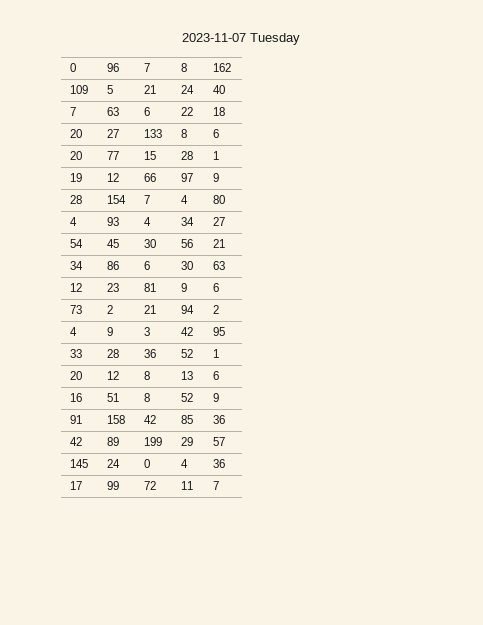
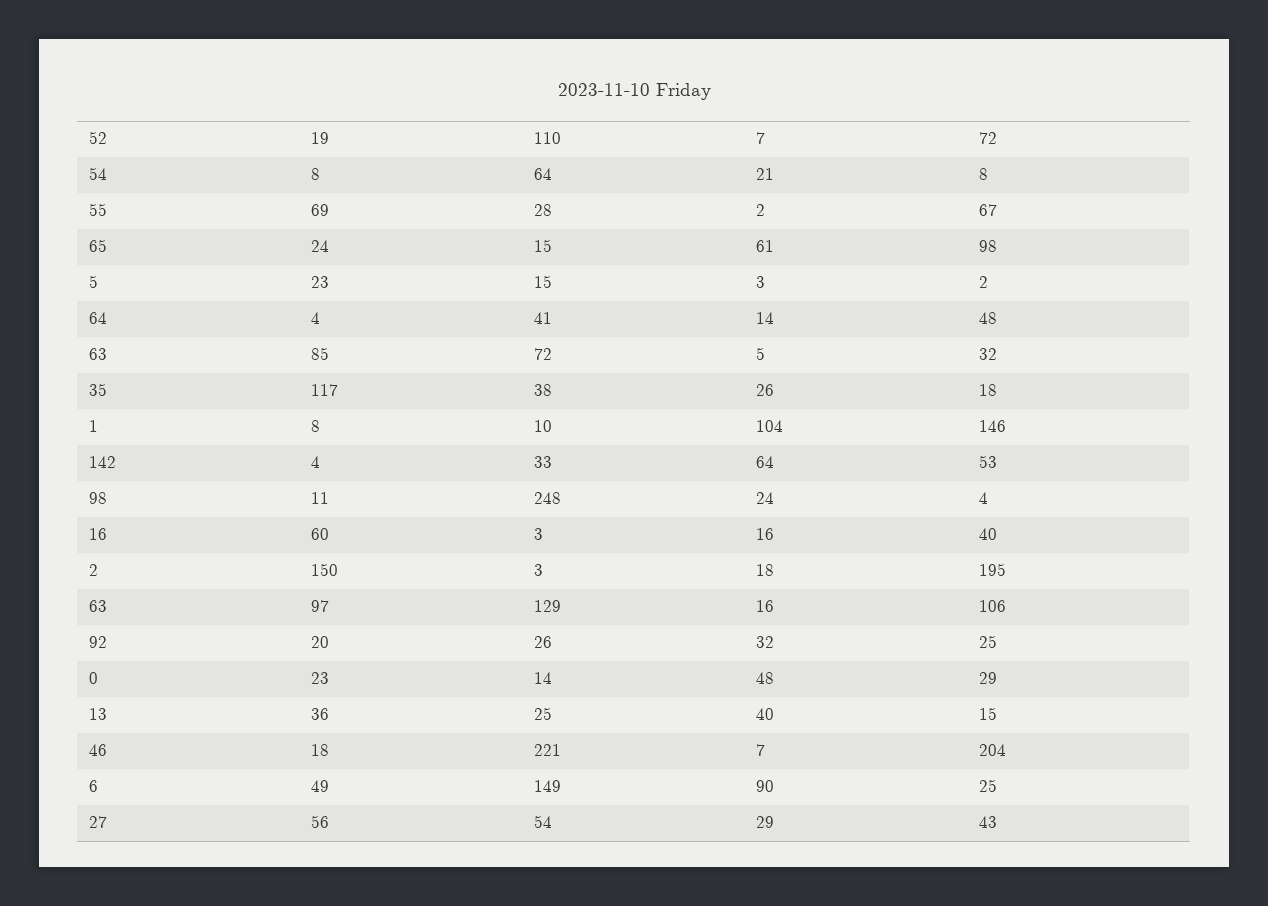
[181,33,300,45] [70,63,77,72] [107,63,120,72] [144,63,151,72] [181,63,188,72] [213,63,232,72] [70,85,89,94] [107,85,114,94] [144,85,157,94] [181,85,195,94] [213,85,226,94] [70,107,77,116] [107,107,120,116] [144,107,151,116] [181,107,194,116] [213,107,226,116] [70,129,83,138] [107,129,120,138] [144,129,163,138] [181,129,188,138] [213,129,220,138] [70,151,83,160] [107,151,120,160] [144,151,157,160] [181,151,194,160] [213,151,220,160] [70,173,83,182] [107,173,120,182] [144,173,157,182] [181,173,194,182] [213,173,220,182] [70,195,83,204] [107,195,127,204] [144,195,151,204] [181,195,189,204] [213,195,226,204] [70,217,78,226] [107,217,120,226] [144,217,152,226] [181,217,195,226] [213,217,226,226] [70,239,84,248] [107,239,120,248] [144,239,157,248] [181,239,194,248] [213,239,226,248] [70,261,84,270] [107,261,120,270] [144,261,151,270] [181,261,194,270] [213,261,226,270] [70,283,83,292] [107,283,120,292] [144,283,157,292] [181,283,188,292] [213,283,220,292] [70,305,83,314] [107,305,114,314] [144,305,157,314] [181,305,195,314] [213,305,220,314] [70,327,78,336] [107,327,114,336] [144,327,151,336] [181,327,194,336] [213,327,226,336] [70,349,83,358] [107,349,120,358] [144,349,157,358] [181,349,194,358] [213,349,220,358] [70,371,83,380] [107,371,120,380] [144,371,151,380] [181,371,194,380] [213,371,220,380] [70,393,83,402] [107,393,120,402] [144,393,151,402] [181,393,194,402] [213,393,220,402] [70,415,83,424] [107,415,126,424] [144,415,157,424] [181,415,194,424] [213,415,226,424] [70,437,83,446] [107,437,120,446] [144,437,163,446] [181,437,194,446] [213,437,226,446] [70,459,89,468] [107,459,121,468] [144,459,151,468] [181,459,189,468] [213,459,226,468] [70,481,83,490] [107,481,120,490] [144,481,157,490] [181,481,194,490] [213,481,220,490] 2023-11-07 Tuesday // 0 | 96 | 7 | 8 | 162 // 109 | 5 | 21 | 24 | 40 // 7 | 63 | 6 | 22 | 18 // 20 | 27 | 133 | 8 | 6 // 20 | 77 | 15 | 28 | 1 // 19 | 12 | 66 | 97 | 9 // 28 | 154 | 7 | 4 | 80 // 4 | 93 | 4 | 34 | 27 // 54 | 45 | 30 | 56 | 21 // 34 | 86 | 6 | 30 | 63 // 12 | 23 | 81 | 9 | 6 // 73 | 2 | 21 | 94 | 2 // 4 | 9 | 3 | 42 | 95 // 33 | 28 | 36 | 52 | 1 // 20 | 12 | 8 | 13 | 6 // 16 | 51 | 8 | 52 | 9 // 91 | 158 | 42 | 85 | 36 // 42 | 89 | 199 | 29 | 57 // 145 | 24 | 0 | 4 | 36 // 17 | 99 | 72 | 11 | 7 -> [557,83,711,100] [88,131,107,144] [310,132,329,144] [533,132,561,144] [755,132,765,144] [978,132,997,144] [88,167,107,180] [310,168,320,180] [533,168,552,180] [755,168,774,180] [978,168,988,180] [88,203,107,216] [310,204,329,216] [533,204,552,216] [755,204,765,216] [978,204,997,216] [88,239,107,252] [310,240,329,252] [533,239,552,252] [755,240,774,252] [978,240,997,252] [88,275,98,288] [310,276,329,288] [533,275,552,288] [755,276,765,288] [978,276,988,288] [88,312,107,324] [310,312,320,324] [533,312,552,324] [755,312,774,324] [978,312,997,324] [88,348,107,360] [310,347,329,360] [533,348,552,360] [755,347,765,360] [978,348,997,360] [88,383,107,396] [310,384,338,396] [533,384,552,396] [755,384,774,396] [978,384,997,396] [88,420,98,432] [310,420,320,432] [533,420,552,432] [755,420,783,432] [978,420,1006,432] [88,456,116,468] [310,456,320,468] [533,456,552,468] [755,456,774,468] [978,455,997,468] [88,492,107,504] [310,492,329,504] [533,492,561,504] [755,492,774,504] [978,492,988,504] [88,528,107,540] [310,528,329,540] [533,528,543,540] [755,528,774,540] [978,528,997,540] [88,564,98,576] [310,563,338,576] [533,564,543,576] [755,564,774,576] [978,563,1006,576] [88,600,107,612] [310,600,329,612] [533,600,561,612] [755,600,774,612] [978,600,1006,612] [88,636,107,648] [310,636,329,648] [533,636,552,648] [755,636,774,648] [978,635,997,648] [88,672,98,684] [310,672,329,684] [533,672,552,684] [755,672,774,684] [978,672,997,684] [88,708,107,720] [310,708,329,720] [533,707,552,720] [755,708,774,720] [978,707,997,720] [88,744,107,756] [310,744,329,756] [533,744,561,756] [755,744,765,756] [978,744,1006,756] [88,780,98,792] [310,780,329,792] [533,780,561,792] [755,780,774,792] [978,779,997,792] [88,816,107,828] [310,815,329,828] [533,815,552,828] [755,816,774,828] [978,816,997,828] 2023-11-10 Friday // 52 | 19 | 110 | 7 | 72 // 54 | 8 | 64 | 21 | 8 // 55 | 69 | 28 | 2 | 67 // 65 | 24 | 15 | 61 | 98 // 5 | 23 | 15 | 3 | 2 // 64 | 4 | 41 | 14 | 48 // 63 | 85 | 72 | 5 | 32 // 35 | 117 | 38 | 26 | 18 // 1 | 8 | 10 | 104 | 146 // 142 | 4 | 33 | 64 | 53 // 98 | 11 | 248 | 24 | 4 // 16 | 60 | 3 | 16 | 40 // 2 | 150 | 3 | 18 | 195 // 63 | 97 | 129 | 16 | 106 // 92 | 20 | 26 | 32 | 25 // 0 | 23 | 14 | 48 | 29 // 13 | 36 | 25 | 40 | 15 // 46 | 18 | 221 | 7 | 204 // 6 | 49 | 149 | 90 | 25 // 27 | 56 | 54 | 29 | 43

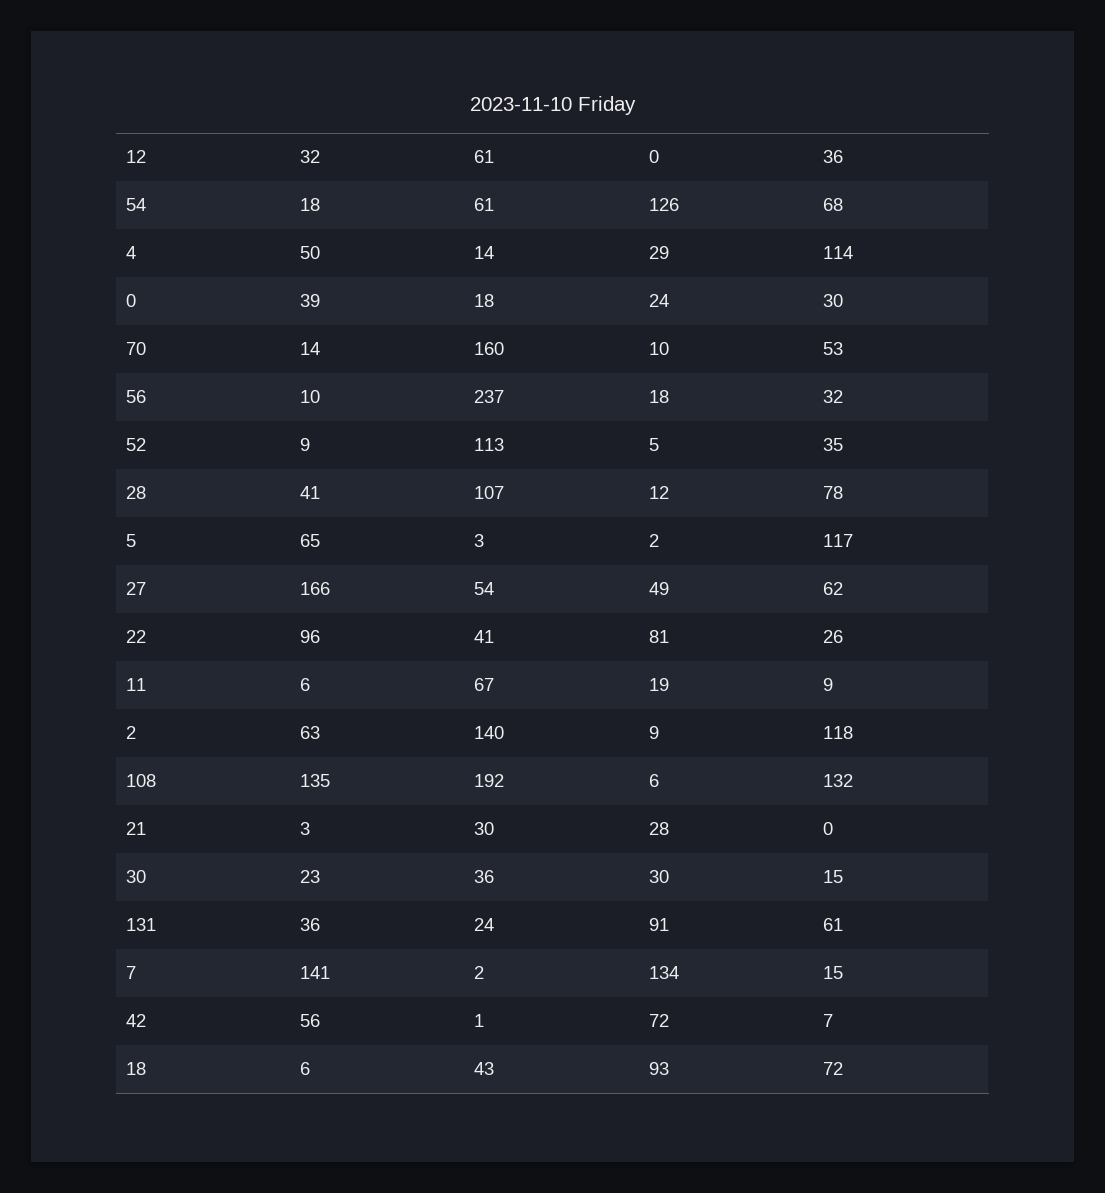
[88,131,107,144] [310,132,329,144] [533,132,561,144] [755,132,765,144] [978,132,997,144] [88,167,107,180] [310,168,320,180] [533,168,552,180] [755,168,774,180] [978,168,988,180] [88,203,107,216] [310,204,329,216] [533,204,552,216] [755,204,765,216] [978,204,997,216] [88,239,107,252] [310,240,329,252] [533,239,552,252] [755,240,774,252] [978,240,997,252] [88,275,98,288] [310,276,329,288] [533,275,552,288] 52 | 19 | 110 | 7 | 72 // 54 | 8 | 64 | 21 | 8 // 55 | 69 | 28 | 2 | 67 // 65 | 24 | 15 | 61 | 98 // 5 | 23 | 15 -> [126,150,147,163] [300,150,321,163] [474,150,495,163] [649,150,660,163] [823,150,844,163] [126,198,147,211] [300,198,321,211] [474,198,495,211] [649,198,680,211] [823,198,844,211] [126,246,137,259] [300,246,321,259] [474,246,495,259] [649,246,670,259] [823,246,854,259] [126,294,137,307] [300,294,321,307] [474,294,495,307] [649,294,670,307] [823,294,844,307] [126,342,147,355] [300,342,321,355] [474,342,505,355] [649,342,670,355] [823,342,844,355] [126,390,147,403] [300,390,321,403] [474,390,505,403] [649,390,670,403] [823,390,844,403] [126,438,147,451] [300,438,311,451] [474,438,505,451] [649,438,660,451] [823,438,844,451] [126,486,147,499] [300,486,321,499] [474,486,505,499] [649,486,670,499] [823,486,844,499] [126,534,137,547] [300,534,321,547] 12 | 32 | 61 | 0 | 36 // 54 | 18 | 61 | 126 | 68 // 4 | 50 | 14 | 29 | 114 // 0 | 39 | 18 | 24 | 30 // 70 | 14 | 160 | 10 | 53 // 56 | 10 | 237 | 18 | 32 // 52 | 9 | 113 | 5 | 35 // 28 | 41 | 107 | 12 | 78 // 5 | 65
[88,312,107,324] [310,312,320,324] [533,312,552,324] [755,312,774,324] [978,312,997,324] [88,348,107,360] [310,347,329,360] [533,348,552,360] [755,347,765,360] [978,348,997,360] [88,383,107,396] [310,384,338,396] [533,384,552,396] [755,384,774,396] [978,384,997,396] [88,420,98,432] [310,420,320,432] [533,420,552,432] [755,420,783,432] [978,420,1006,432] [88,456,116,468] [310,456,320,468] [533,456,552,468] [755,456,774,468] [978,455,997,468] [88,492,107,504] [310,492,329,504] [533,492,561,504] [755,492,774,504] [978,492,988,504] [88,528,107,540] [310,528,329,540] [533,528,543,540] [755,528,774,540] [978,528,997,540] [88,564,98,576] [310,563,338,576] [533,564,543,576] [755,564,774,576] [978,563,1006,576] [88,600,107,612] [310,600,329,612] [533,600,561,612] [755,600,774,612] [978,600,1006,612] [88,636,107,648] [310,636,329,648] [533,636,552,648] [755,636,774,648] [978,635,997,648] [88,672,98,684] [310,672,329,684] [533,672,552,684] [755,672,774,684] [978,672,997,684] [88,708,107,720] [310,708,329,720] [533,707,552,720] [755,708,774,720] [978,707,997,720] [88,744,107,756] [310,744,329,756] [533,744,561,756] [755,744,765,756] [978,744,1006,756] [88,780,98,792] [310,780,329,792] [533,780,561,792] [755,780,774,792] [978,779,997,792] [88,816,107,828] [310,815,329,828] [533,815,552,828] [755,816,774,828] [978,816,997,828] // 64 | 4 | 41 | 14 | 48 // 63 | 85 | 72 | 5 | 32 // 35 | 117 | 38 | 26 | 18 // 1 | 8 | 10 | 104 | 146 // 142 | 4 | 33 | 64 | 53 // 98 | 11 | 248 | 24 | 4 // 16 | 60 | 3 | 16 | 40 // 2 | 150 | 3 | 18 | 195 // 63 | 97 | 129 | 16 | 106 // 92 | 20 | 26 | 32 | 25 // 0 | 23 | 14 | 48 | 29 // 13 | 36 | 25 | 40 | 15 // 46 | 18 | 221 | 7 | 204 // 6 | 49 | 149 | 90 | 25 // 27 | 56 | 54 | 29 | 43 -> [823,534,854,547] [126,582,147,595] [300,582,331,595] [474,582,495,595] [649,582,670,595] [823,582,844,595] [126,630,147,643] [300,630,321,643] [474,630,495,643] [649,630,670,643] [823,630,844,643] [126,678,147,691] [300,678,311,691] [474,678,495,691] [649,678,670,691] [823,678,834,691] [126,726,137,739] [300,726,321,739] [474,726,505,739] [649,726,660,739] [823,726,854,739] [126,774,157,787] [300,774,331,787] [474,774,505,787] [649,774,660,787] [823,774,854,787] [126,822,147,835] [300,822,311,835] [474,822,495,835] [649,822,670,835] [823,822,834,835] [126,870,147,883] [300,870,321,883] [474,870,495,883] [649,870,670,883] [823,870,844,883] [126,918,157,931] [300,918,321,931] [474,918,495,931] [649,918,670,931] [823,918,844,931] [126,966,137,979] [300,966,331,979] [474,966,485,979] [649,966,680,979] [823,966,844,979] [126,1014,147,1027] [300,1014,321,1027] [474,1014,485,1027] [649,1014,670,1027] [823,1014,834,1027] [126,1062,147,1075] [300,1062,311,1075] [474,1062,495,1075] [649,1062,670,1075] [823,1062,844,1075] | 117 // 27 | 166 | 54 | 49 | 62 // 22 | 96 | 41 | 81 | 26 // 11 | 6 | 67 | 19 | 9 // 2 | 63 | 140 | 9 | 118 // 108 | 135 | 192 | 6 | 132 // 21 | 3 | 30 | 28 | 0 // 30 | 23 | 36 | 30 | 15 // 131 | 36 | 24 | 91 | 61 // 7 | 141 | 2 | 134 | 15 // 42 | 56 | 1 | 72 | 7 // 18 | 6 | 43 | 93 | 72

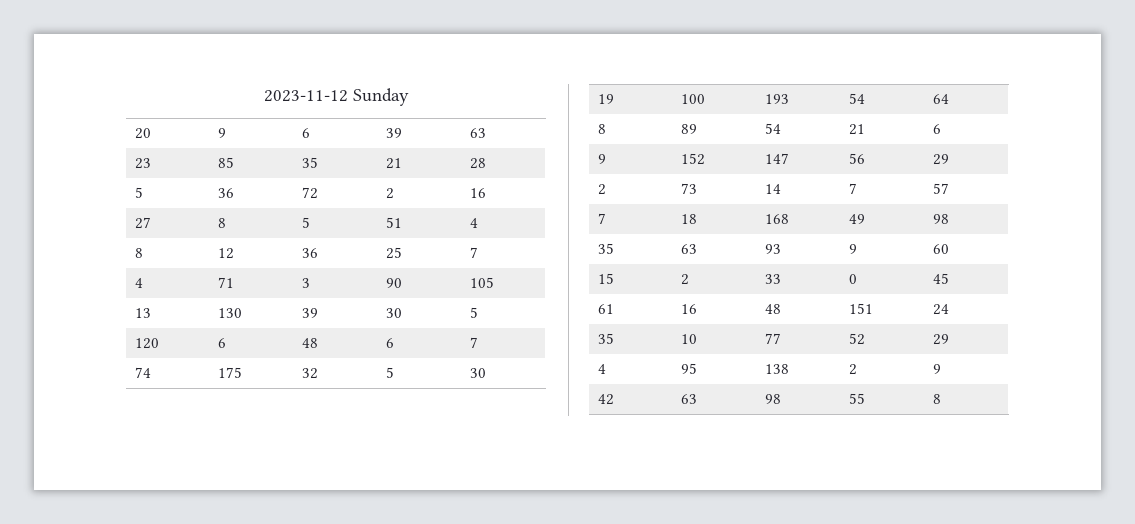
[470,96,636,115] [126,150,147,163] [300,150,321,163] [474,150,495,163] [649,150,660,163] [823,150,844,163] [126,198,147,211] [300,198,321,211] [474,198,495,211] [649,198,680,211] [823,198,844,211] [126,246,137,259] [300,246,321,259] [474,246,495,259] [649,246,670,259] [823,246,854,259] [126,294,137,307] [300,294,321,307] [474,294,495,307] [649,294,670,307] [823,294,844,307] [126,342,147,355] [300,342,321,355] [474,342,505,355] [649,342,670,355] [823,342,844,355] [126,390,147,403] [300,390,321,403] [474,390,505,403] [649,390,670,403] [823,390,844,403] [126,438,147,451] [300,438,311,451] [474,438,505,451] [649,438,660,451] [823,438,844,451] [126,486,147,499] [300,486,321,499] [474,486,505,499] [649,486,670,499] [823,486,844,499] [126,534,137,547] [300,534,321,547] [474,534,485,547] [649,534,660,547] [823,534,854,547] [126,582,147,595] [300,582,331,595] [474,582,495,595] [649,582,670,595] [823,582,844,595] [126,630,147,643] [300,630,321,643] [474,630,495,643] [649,630,670,643] [823,630,844,643] [126,678,147,691] [300,678,311,691] [474,678,495,691] [649,678,670,691] 2023-11-10 Friday // 12 | 32 | 61 | 0 | 36 // 54 | 18 | 61 | 126 | 68 // 4 | 50 | 14 | 29 | 114 // 0 | 39 | 18 | 24 | 30 // 70 | 14 | 160 | 10 | 53 // 56 | 10 | 237 | 18 | 32 // 52 | 9 | 113 | 5 | 35 // 28 | 41 | 107 | 12 | 78 // 5 | 65 | 3 | 2 | 117 // 27 | 166 | 54 | 49 | 62 // 22 | 96 | 41 | 81 | 26 // 11 | 6 | 67 | 19 -> [263,88,409,106] [135,128,152,139] [218,128,227,138] [302,128,311,138] [386,128,403,138] [470,128,487,138] [135,158,152,169] [218,157,235,168] [302,157,319,168] [386,158,403,169] [470,158,487,169] [135,187,144,198] [218,188,235,198] [302,187,319,199] [386,188,395,199] [470,188,487,198] [135,217,152,229] [218,218,227,228] [302,217,311,228] [386,217,403,228] [470,218,479,228] [135,248,144,258] [218,248,235,259] [302,248,319,258] [386,247,403,259] [470,247,479,258] [135,278,144,288] [218,277,235,288] [302,278,311,288] [386,278,403,288] [470,277,495,288] [135,308,152,318] [218,308,243,318] [302,308,319,318] [386,308,403,318] [470,307,479,318] [135,338,160,349] [218,338,227,348] [302,338,319,348] [386,338,395,348] [470,337,479,348] [135,367,152,378] [218,367,243,378] [302,368,319,379] [386,367,395,378] [470,368,487,378] [598,94,615,104] [681,94,706,104] [765,94,790,104] [849,93,866,104] [933,94,950,104] [598,124,607,134] [681,124,698,134] [765,123,782,134] [849,124,866,135] [933,124,942,134] [598,154,607,164] [681,153,706,165] [765,153,790,164] [849,153,866,164] [933,154,950,165] [598,184,607,195] [681,183,698,194] [765,184,782,194] [849,183,858,194] [933,183,950,194] [598,213,607,224] [681,214,698,224] [765,214,790,224] [849,214,866,224] [933,214,950,224] [598,243,615,254] [681,244,698,254] [765,244,782,254] [849,244,858,254] [933,244,950,254] [598,273,615,284] [681,274,690,285] [765,274,782,284] [849,274,858,284] [933,273,950,284] [598,304,615,314] [681,304,698,314] [765,304,782,314] [849,303,874,314] [933,304,950,315] [598,333,615,344] [681,334,698,344] [765,333,782,344] [849,333,866,345] [933,334,950,345] [598,364,607,374] [681,363,698,374] [765,364,790,374] [849,364,858,375] 2023-11-12 Sunday // 20 | 9 | 6 | 39 | 63 // 23 | 85 | 35 | 21 | 28 // 5 | 36 | 72 | 2 | 16 // 27 | 8 | 5 | 51 | 4 // 8 | 12 | 36 | 25 | 7 // 4 | 71 | 3 | 90 | 105 // 13 | 130 | 39 | 30 | 5 // 120 | 6 | 48 | 6 | 7 // 74 | 175 | 32 | 5 | 30 // 19 | 100 | 193 | 54 | 64 // 8 | 89 | 54 | 21 | 6 // 9 | 152 | 147 | 56 | 29 // 2 | 73 | 14 | 7 | 57 // 7 | 18 | 168 | 49 | 98 // 35 | 63 | 93 | 9 | 60 // 15 | 2 | 33 | 0 | 45 // 61 | 16 | 48 | 151 | 24 // 35 | 10 | 77 | 52 | 29 // 4 | 95 | 138 | 2
[126,726,137,739] [300,726,321,739] [474,726,505,739] [649,726,660,739] [823,726,854,739] [126,774,157,787] [300,774,331,787] [474,774,505,787] [649,774,660,787] [823,774,854,787] [126,822,147,835] [300,822,311,835] [474,822,495,835] [649,822,670,835] [823,822,834,835] [126,870,147,883] [300,870,321,883] [474,870,495,883] [649,870,670,883] [823,870,844,883] [126,918,157,931] [300,918,321,931] [474,918,495,931] [649,918,670,931] [823,918,844,931] [126,966,137,979] [300,966,331,979] [474,966,485,979] [649,966,680,979] [823,966,844,979] [126,1014,147,1027] [300,1014,321,1027] [474,1014,485,1027] [649,1014,670,1027] [823,1014,834,1027] [126,1062,147,1075] [300,1062,311,1075] [474,1062,495,1075] [649,1062,670,1075] [823,1062,844,1075] 2 | 63 | 140 | 9 | 118 // 108 | 135 | 192 | 6 | 132 // 21 | 3 | 30 | 28 | 0 // 30 | 23 | 36 | 30 | 15 // 131 | 36 | 24 | 91 | 61 // 7 | 141 | 2 | 134 | 15 // 42 | 56 | 1 | 72 | 7 // 18 | 6 | 43 | 93 | 72 -> [598,394,615,405] [681,394,698,404] [765,394,782,404] [849,393,866,404] [933,394,942,404] 42 | 63 | 98 | 55 | 8

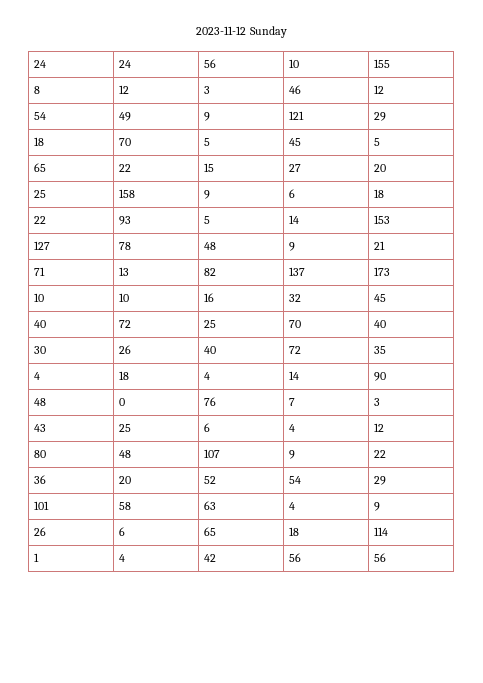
[135,128,152,139] 20 -> [34,60,47,68] [119,60,132,68] [204,59,217,68] [289,59,300,68] [374,59,391,68] [34,86,41,94] [119,85,130,94] [204,86,211,94] [289,85,302,94] [374,85,385,94] [34,112,47,120] [119,112,132,121] [204,112,211,121] [289,111,305,120] [374,112,387,121] [34,137,45,146] [119,138,132,146] [204,138,211,146] [289,138,302,146] [374,138,381,146] [34,163,47,172] [119,164,132,172] [204,163,215,172] [289,164,302,172] [374,164,387,172] [34,190,47,198] [119,189,136,198] 24 | 24 | 56 | 10 | 155 // 8 | 12 | 3 | 46 | 12 // 54 | 49 | 9 | 121 | 29 // 18 | 70 | 5 | 45 | 5 // 65 | 22 | 15 | 27 | 20 // 25 | 158
[386,128,403,138] [470,128,487,138] [135,158,152,169] [218,157,235,168] [302,157,319,168] [386,158,403,169] [470,158,487,169] [135,187,144,198] [218,188,235,198] [302,187,319,199] [386,188,395,199] [470,188,487,198] [135,217,152,229] [218,218,227,228] [302,217,311,228] [386,217,403,228] [470,218,479,228] [135,248,144,258] [218,248,235,259] [302,248,319,258] [386,247,403,259] [470,247,479,258] [135,278,144,288] [218,277,235,288] [302,278,311,288] [386,278,403,288] [470,277,495,288] [135,308,152,318] [218,308,243,318] [302,308,319,318] [386,308,403,318] [470,307,479,318] [135,338,160,349] [218,338,227,348] [302,338,319,348] [386,338,395,348] [470,337,479,348] [135,367,152,378] [218,367,243,378] [302,368,319,379] [386,367,395,378] [470,368,487,378] [598,94,615,104] [681,94,706,104] [765,94,790,104] [849,93,866,104] [933,94,950,104] [598,124,607,134] [681,124,698,134] [765,123,782,134] [849,124,866,135] [933,124,942,134] [598,154,607,164] [681,153,706,165] [765,153,790,164] [849,153,866,164] [933,154,950,165] [598,184,607,195] [681,183,698,194] [765,184,782,194] [849,183,858,194] [933,183,950,194] [598,213,607,224] [681,214,698,224] [765,214,790,224] [849,214,866,224] [933,214,950,224] [598,243,615,254] [681,244,698,254] [765,244,782,254] [849,244,858,254] [933,244,950,254] [598,273,615,284] [681,274,690,285] [765,274,782,284] [849,274,858,284] [933,273,950,284] [598,304,615,314] [681,304,698,314] [765,304,782,314] [849,303,874,314] [933,304,950,315] [598,333,615,344] [681,334,698,344] [765,333,782,344] [849,333,866,345] [933,334,950,345] [598,364,607,374] [681,363,698,374] [765,364,790,374] [849,364,858,375] [933,364,942,374] [598,394,615,405] [681,394,698,404] [765,394,782,404] [849,393,866,404] [933,394,942,404] 39 | 63 // 23 | 85 | 35 | 21 | 28 // 5 | 36 | 72 | 2 | 16 // 27 | 8 | 5 | 51 | 4 // 8 | 12 | 36 | 25 | 7 // 4 | 71 | 3 | 90 | 105 // 13 | 130 | 39 | 30 | 5 // 120 | 6 | 48 | 6 | 7 // 74 | 175 | 32 | 5 | 30 // 19 | 100 | 193 | 54 | 64 // 8 | 89 | 54 | 21 | 6 // 9 | 152 | 147 | 56 | 29 // 2 | 73 | 14 | 7 | 57 // 7 | 18 | 168 | 49 | 98 // 35 | 63 | 93 | 9 | 60 // 15 | 2 | 33 | 0 | 45 // 61 | 16 | 48 | 151 | 24 // 35 | 10 | 77 | 52 | 29 // 4 | 95 | 138 | 2 | 9 // 42 | 63 | 98 | 55 | 8 -> [374,189,385,198] [34,216,47,224] [119,216,132,225] [204,216,211,224] [289,215,300,224] [374,215,391,224] [34,241,51,250] [119,242,132,250] [204,242,217,250] [289,242,296,251] [374,241,386,250] [34,267,46,276] [119,267,130,276] [204,268,217,276] [289,267,306,276] [374,267,391,276] [34,293,45,302] [119,293,130,302] [204,293,215,302] [289,294,302,302] [374,294,387,302] [34,320,47,328] [119,320,132,328] [204,320,217,328] [289,320,302,328] [374,320,387,328] [34,346,47,354] [119,345,132,354] [204,346,217,354] [289,346,302,354] [374,346,387,354] [34,372,41,380] [119,371,130,380] [204,372,211,380] [289,371,300,380] [374,372,387,381] [34,398,47,406] [119,398,126,406] [204,397,217,406] [289,398,296,406] [374,398,381,406] [34,424,47,432] [119,424,132,432] [204,423,211,432] [289,424,296,432] [374,423,385,432] [34,450,47,458] [119,450,132,458] [204,449,221,458] [289,450,296,459] [374,450,387,458] [34,475,47,484] [119,476,132,484] [204,476,217,484] [289,476,302,484] [374,476,387,485] [34,501,50,510] [119,502,132,510] [204,501,217,510] [289,502,296,510] [374,502,381,511] [34,527,47,536] [119,527,126,536] [204,527,217,536] [289,527,300,536] [374,527,389,536] [34,553,40,562] [119,554,126,562] [204,554,217,562] [289,553,302,562] [374,553,387,562] 18 // 22 | 93 | 5 | 14 | 153 // 127 | 78 | 48 | 9 | 21 // 71 | 13 | 82 | 137 | 173 // 10 | 10 | 16 | 32 | 45 // 40 | 72 | 25 | 70 | 40 // 30 | 26 | 40 | 72 | 35 // 4 | 18 | 4 | 14 | 90 // 48 | 0 | 76 | 7 | 3 // 43 | 25 | 6 | 4 | 12 // 80 | 48 | 107 | 9 | 22 // 36 | 20 | 52 | 54 | 29 // 101 | 58 | 63 | 4 | 9 // 26 | 6 | 65 | 18 | 114 // 1 | 4 | 42 | 56 | 56

